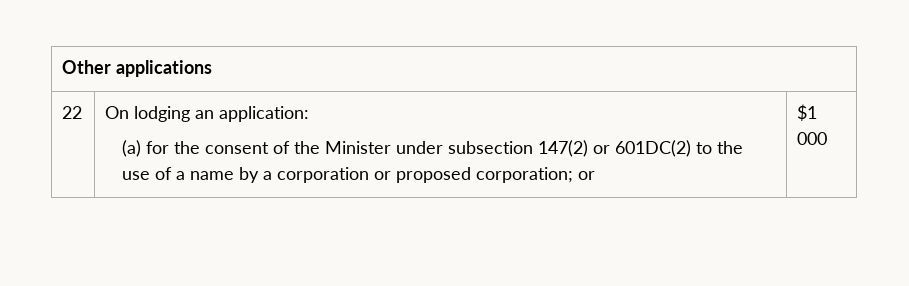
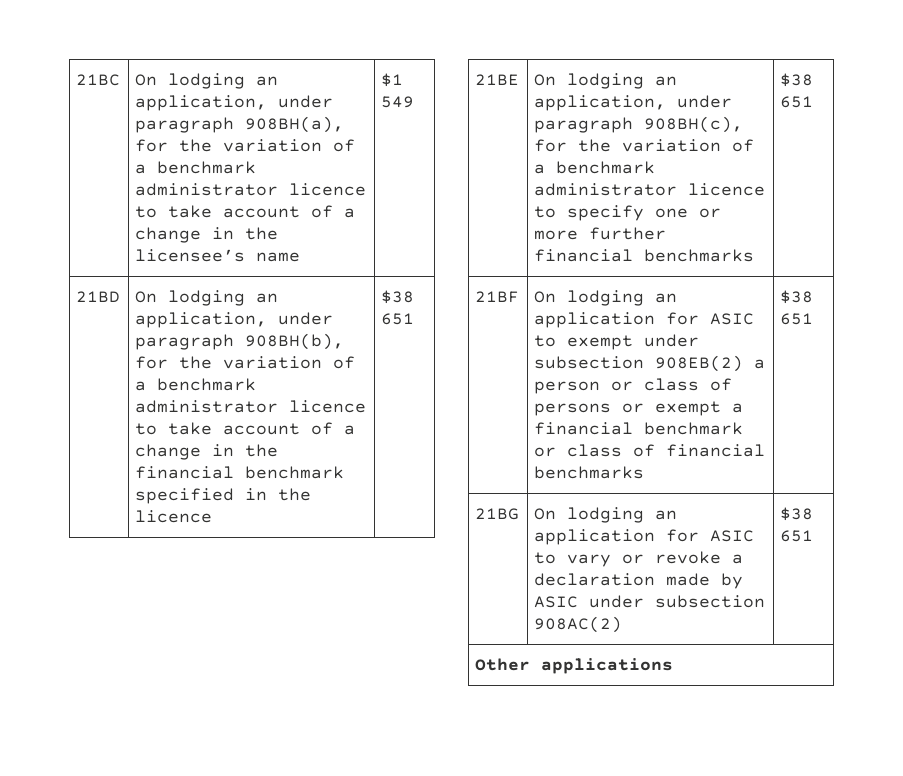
[62,60,213,77] [62,106,83,119] [105,106,310,122] [122,140,744,157] [122,167,596,183] [797,104,818,121] [797,132,828,145] Other applications // 22 | On lodging an application: // (a) for the consent of the Minister under subsection 147(2) or 601DC(2) to the use of a name by a corporation or proposed corporation; or | $1 000 -> [76,74,121,86] [135,73,279,89] [135,95,334,111] [135,116,345,133] [135,139,356,152] [135,161,257,174] [135,183,367,196] [135,205,356,218] [135,227,279,243] [135,249,301,262] [381,73,404,87] [381,96,415,108] [76,291,121,302] [135,290,279,306] [135,312,334,328] [135,333,345,350] [135,356,356,369] [135,378,257,391] [135,400,367,413] [135,422,356,435] [135,444,279,460] [135,466,345,479] [135,488,312,504] [135,510,213,523] [381,290,415,304] [381,313,415,325] [475,74,520,85] [534,73,678,89] [534,95,733,111] [534,116,744,133] [534,139,755,152] [534,161,656,174] [534,183,766,196] [534,205,722,221] [534,227,667,240] [534,249,755,262] [780,73,814,87] [780,96,814,108] [475,291,520,303] [534,290,678,306] [534,312,755,328] [534,334,700,350] [534,355,766,372] [534,378,733,394] [534,401,744,416] [534,422,744,435] [534,444,766,457] [534,466,645,479] [780,290,814,304] [780,313,814,325] [475,508,520,520] [534,507,678,523] [534,529,755,545] [534,551,744,567] [534,573,744,589] [534,595,766,608] [534,616,623,633] [780,507,814,521] [780,530,814,542] [475,658,674,674] 21BC | On lodging an application, under paragraph 908BH(a), for the variation of a benchmark administrator licence to take account of a change in the licensee’s name | $1 549 // 21BD | On lodging an application, under paragraph 908BH(b), for the variation of a benchmark administrator licence to take account of a change in the financial benchmark specified in the licence | $38 651 // 21BE | On lodging an application, under paragraph 908BH(c), for the variation of a benchmark administrator licence to specify one or more further financial benchmarks | $38 651 // 21BF | On lodging an application for ASIC to exempt under subsection 908EB(2) a person or class of persons or exempt a financial benchmark or class of financial benchmarks | $38 651 // 21BG | On lodging an application for ASIC to vary or revoke a declaration made by ASIC under subsection 908AC(2) | $38 651 // Other applications

